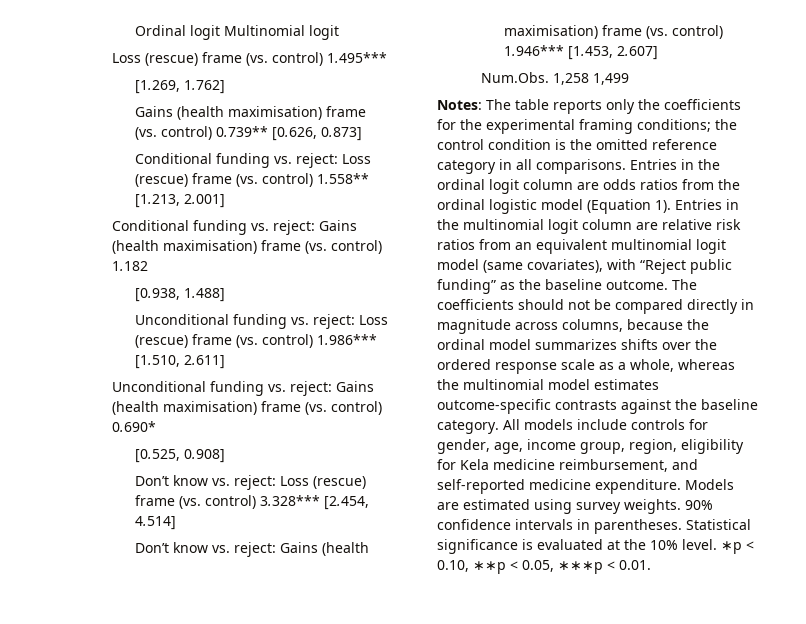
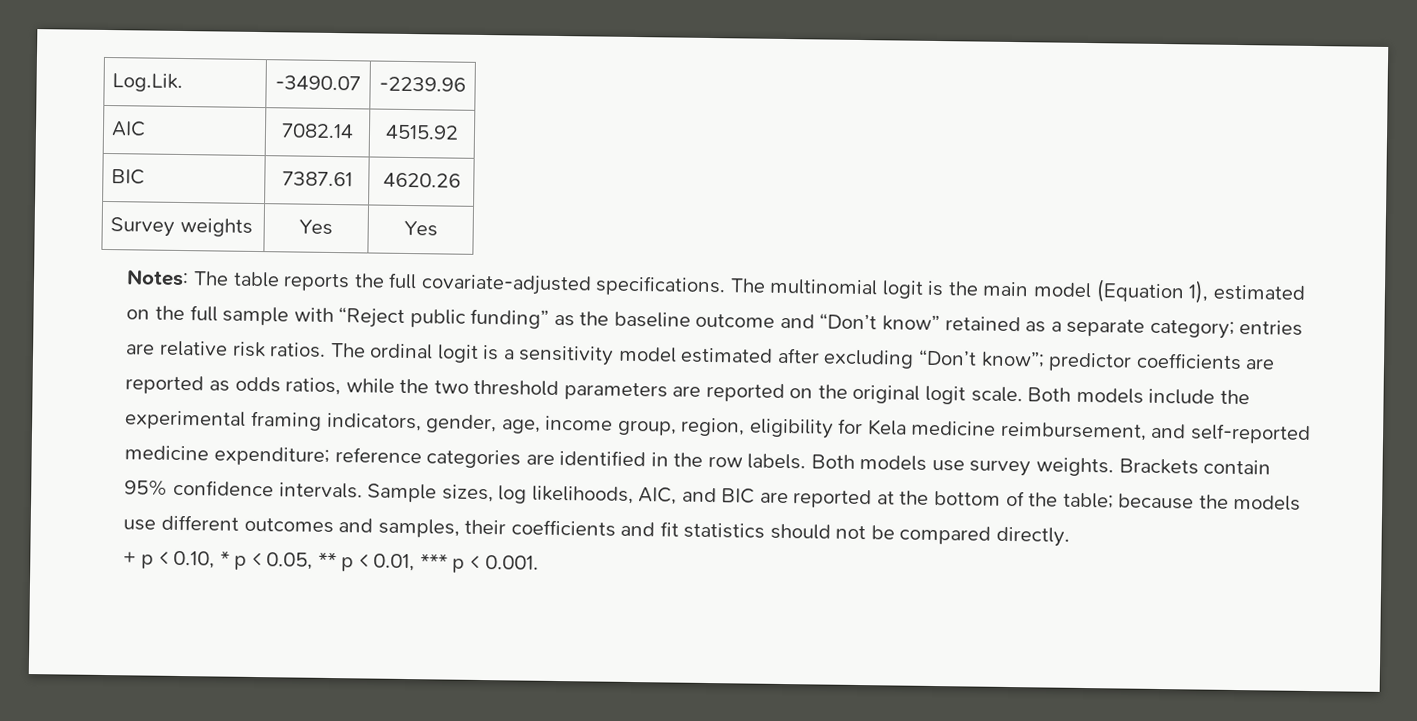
[134,25,339,40] [112,52,388,66] [134,80,225,94] [134,106,366,120] [134,126,362,141] [134,153,371,168] [134,173,369,187] [134,194,225,208] [112,220,358,235] [112,240,383,254] [112,261,149,271] [134,288,225,302] [134,314,388,329] [134,334,377,348] [134,355,225,369] [112,381,375,396] [112,401,383,415] [112,421,157,432] [134,449,225,463] [134,475,366,490] [134,495,369,510] [134,516,176,530] [134,542,369,557] [503,25,723,39] [503,45,658,60] [481,72,630,85] [437,99,742,114] [437,119,738,134] [437,139,718,150] [437,159,721,174] [437,179,741,194] [437,199,740,214] [437,219,742,234] [437,239,727,254] [437,259,604,273] Ordinal logit Multinomial logit // Loss (rescue) frame (vs. control) 1.495*** // [1.269, 1.762] // Gains (health maximisation) frame (vs. control) 0.739** [0.626, 0.873] // Conditional funding vs. reject: Loss (rescue) frame (vs. control) 1.558** [1.213, 2.001] // Conditional funding vs. reject: Gains (health maximisation) frame (vs. control) 1.182 // [0.938, 1.488] // Unconditional funding vs. reject: Loss (rescue) frame (vs. control) 1.986*** [1.510, 2.611] // Unconditional funding vs. reject: Gains (health maximisation) frame (vs. control) 0.690* // [0.525, 0.908] // Don’t know vs. reject: Loss (rescue) frame (vs. control) 3.328*** [2.454, 4.514] // Don’t know vs. reject: Gains (health maximisation) frame (vs. control) 1.946*** [1.453, 2.607] // Num.Obs. 1,258 1,499 // Notes: The table reports only the coefficients for the experimental framing conditions; the control condition is the omitted reference category in all comparisons. Entries in the ordinal logit column are odds ratios from the ordinal logistic model (Equation 1). Entries in the multinomial logit column are relative risk ratios from an equivalent multinomial logit model (same covariates), -> [112,73,184,93] [275,75,361,91] [379,76,466,92] [111,121,147,137] [281,123,354,139] [385,124,459,140] [111,169,146,185] [281,171,353,187] [382,172,461,188] [110,217,253,237] [299,219,333,236] [403,220,438,237] [126,269,1306,304] [126,305,290,326] Log.Lik. | -3490.07 | -2239.96 // AIC | 7082.14 | 4515.92 // BIC | 7387.61 | 4620.26 // Survey weights | Yes | Yes // Notes: The table reports the full covariate-adjusted specifications. The multinomial logit is the main model (Equation 1), estimated on the full sample
[606,279,698,290] [437,299,755,314] [437,319,710,334] [437,339,718,350] [437,359,736,374] [437,379,660,390] [437,399,759,414] [437,419,709,434] outcome. The coefficients should not be compared directly in magnitude across columns, because the ordinal model summarizes shifts over the ordered response scale as a whole, whereas the multinomial model estimates outcome-specific contrasts against the baseline category. All models include controls for -> [695,313,1304,339] [126,340,1276,372] [125,375,1250,405] [125,410,422,432] outcome and “Don’t know” retained as a separate category; entries are relative risk ratios. The ordinal logit is a sensitivity model estimated after excluding “Don’t know”; predictor coefficients are reported as odds ratios, while the two threshold parameters are reported on the original logit scale. Both models include the experimental framing indicators,
[595,479,735,494] [437,499,714,514] [437,519,752,534] [437,539,755,554] [437,560,652,574] expenditure. Models are estimated using survey weights. 90% confidence intervals in parentheses. Statistical significance is evaluated at the 10% level. ∗p < 0.10, ∗∗p < 0.05, ∗∗∗p < 0.01. -> [214,446,1272,477] [124,479,1302,511] [123,514,1070,547] [123,550,539,573] expenditure; reference categories are identified in the row labels. Both models use survey weights. Brackets contain 95% confidence intervals. Sample sizes, log likelihoods, AIC, and BIC are reported at the bottom of the table; because the models use different outcomes and samples, their coefficients and fit statistics should not be compared directly. // + p < 0.10, * p < 0.05, ** p < 0.01, *** p < 0.001.

